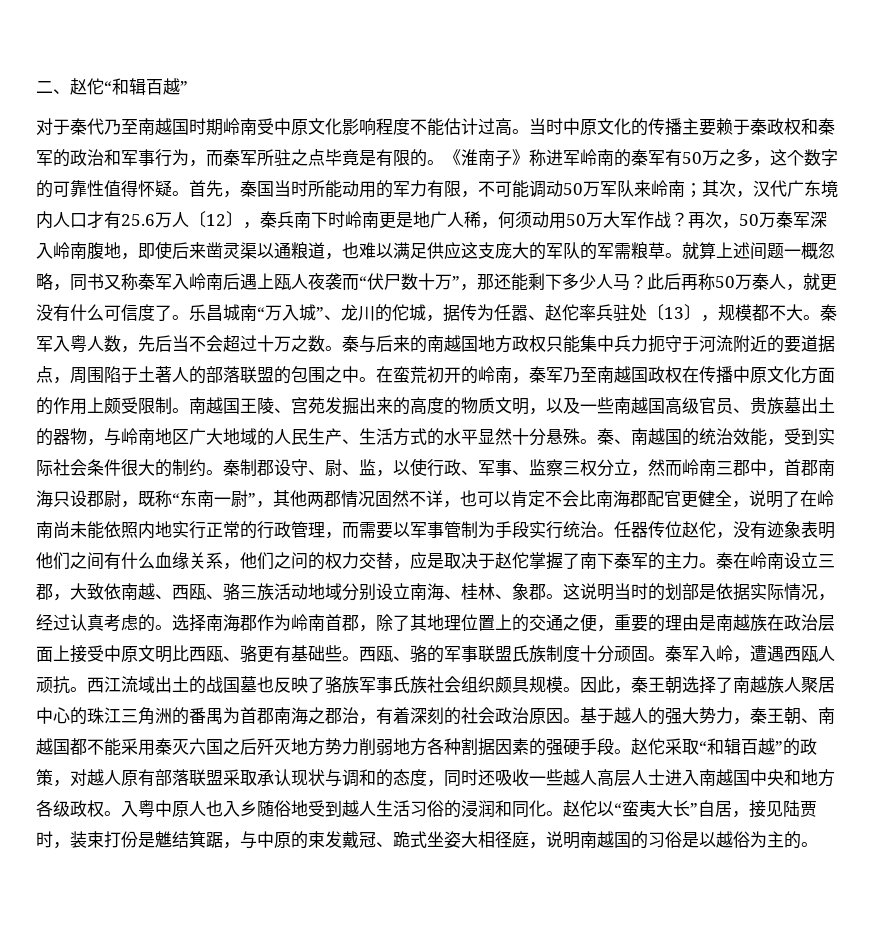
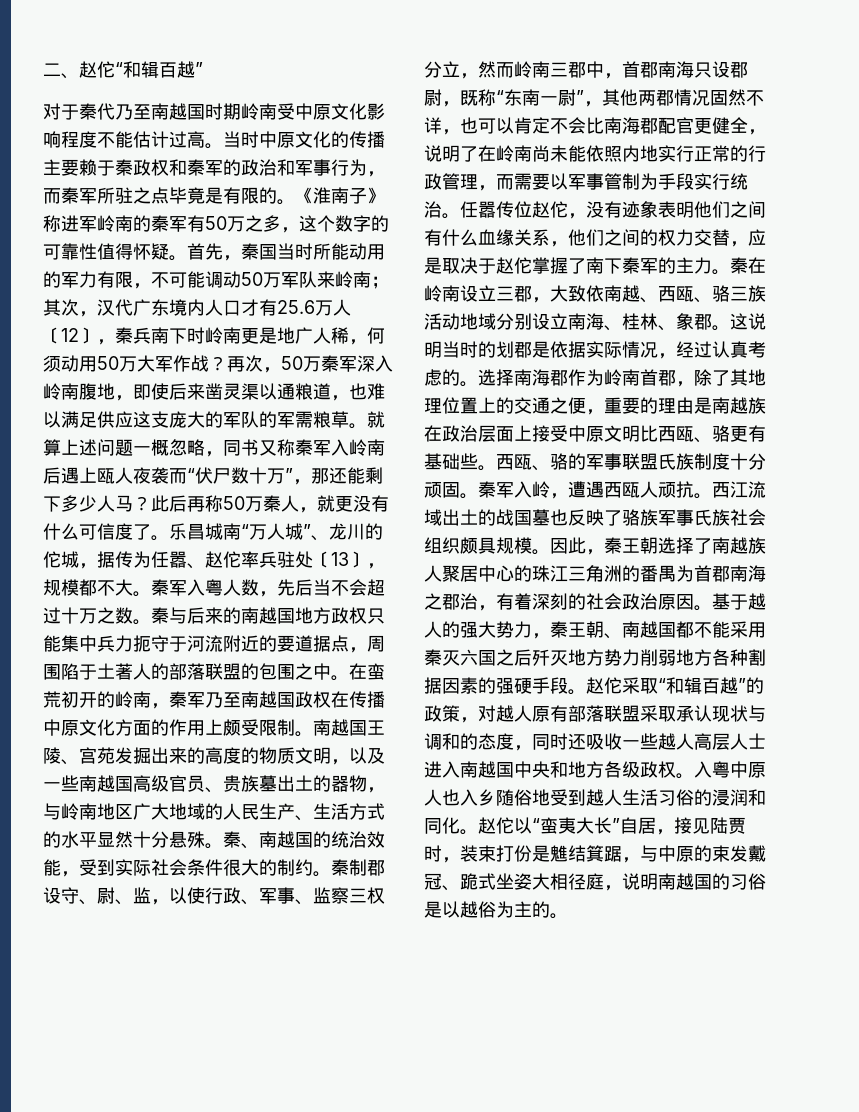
[750,242,767,260] 间 -> [97,439,115,456] 问
[282,305,299,321] 入 -> [267,523,285,540] 人
[631,522,648,538] 器 -> [478,201,496,218] 嚣
[291,552,308,569] 问 -> [622,229,640,246] 间
[682,583,699,600] 部 -> [514,342,532,358] 郡

